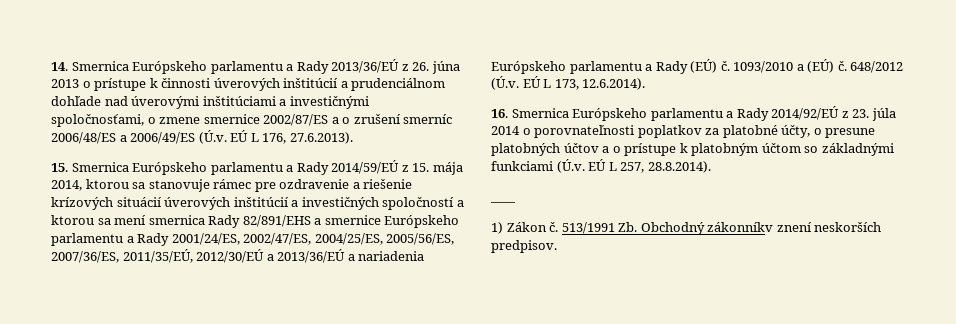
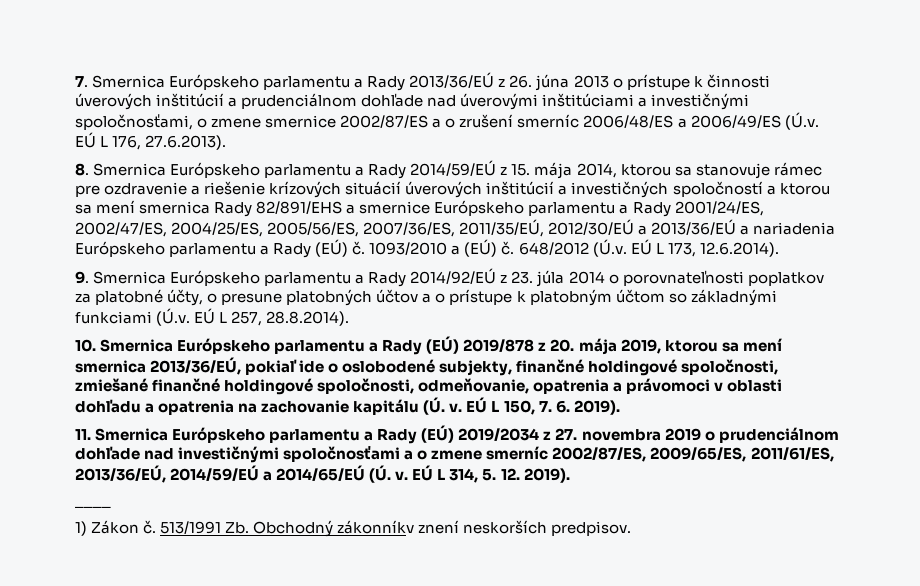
[51,62,68,71] 14. -> [75,76,88,87] 7.
[51,163,68,172] 15. -> [75,163,89,176] 8.
[491,109,508,118] 16. -> [75,271,89,284] 9.
(711, 167) none -> [75,336,782,355] [75,357,779,376] [75,378,783,395] [75,397,620,415] [75,425,839,444] [75,446,834,463] [75,465,570,483] // 10. Smernica Európskeho parlamentu a Rady (EÚ) 2019/878 z 20. mája 2019, ktorou sa mení smernica 2013/36/EÚ, pokiaľ ide o oslobodené subjekty, finančné holdingové spoločnosti, zmiešané finančné holdingové spoločnosti, odmeňovanie, opatrenia a právomoci v oblasti dohľadu a opatrenia na zachovanie kapitálu (Ú. v. EÚ L 150, 7. 6. 2019). // 11. Smernica Európskeho parlamentu a Rady (EÚ) 2019/2034 z 27. novembra 2019 o prudenciálnom dohľade nad investičnými spoločnosťami a o zmene smerníc 2002/87/ES, 2009/65/ES, 2011/61/ES, 2013/36/EÚ, 2014/59/EÚ a 2014/65/EÚ (Ú. v. EÚ L 314, 5. 12. 2019).

